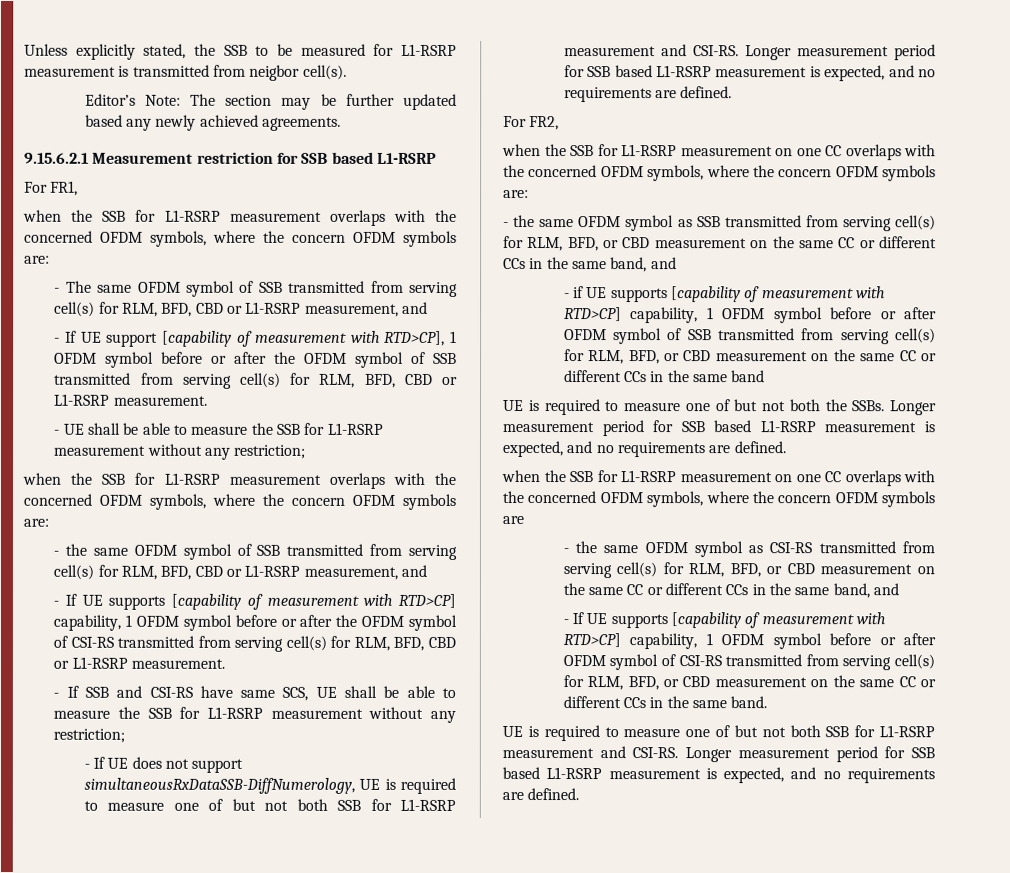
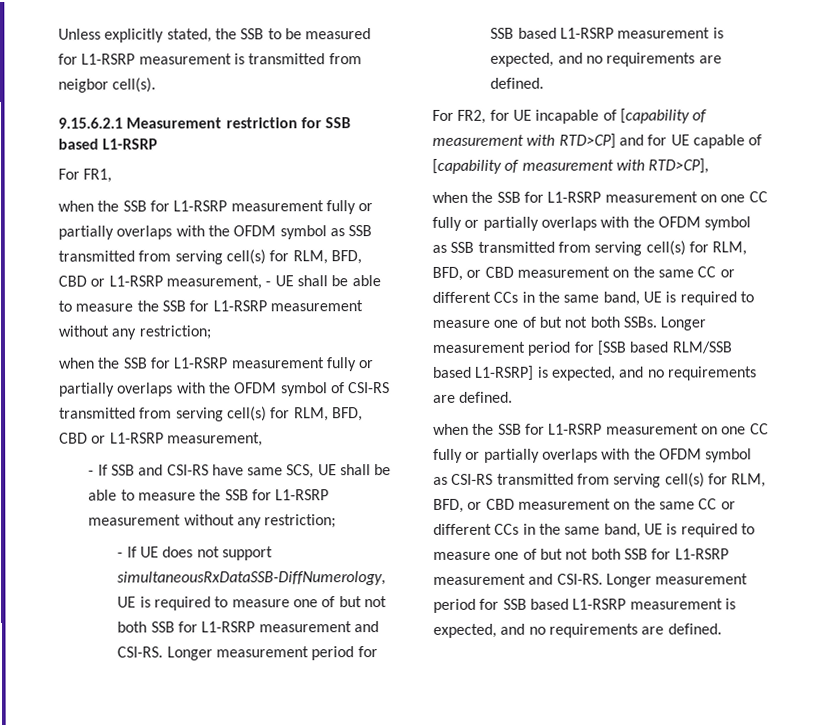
[84,93,457,110] [84,114,342,131] // Editor’s Note: The section may be further updated based any newly achieved agreements. -> (157, 85) none
[329,209,457,226] [24,230,457,247] [24,255,50,264] [54,280,255,297] overlaps with the concerned OFDM symbols, where the concern OFDM symbols are: // - The same OFDM symbol of -> [325,200,374,215] [58,225,345,240] fully or partially overlaps with the OFDM symbol as
[401,301,428,314] [54,330,457,347] [54,351,457,368] [54,372,458,389] [54,393,208,406] and // - If UE support [capability of measurement with RTD>CP], 1 OFDM symbol before or after the OFDM symbol of SSB transmitted from serving cell(s) for RLM, BFD, CBD or L1-RSRP measurement. // -> (262, 282) none
[328,472,456,489] [23,493,456,510] [23,518,49,527] [53,543,458,560] [53,564,427,580] [53,593,456,610] [53,614,333,631] overlaps with the concerned OFDM symbols, where the concern OFDM symbols are: // - the same OFDM symbol of SSB transmitted from serving cell(s) for RLM, BFD, CBD or L1-RSRP measurement, and // - If UE supports [capability of measurement with RTD>CP] capability, 1 OFDM symbol before or after -> [325,357,375,372] [59,382,206,397] fully or partially overlaps with
[131,658,226,669] measurement. -> [166,432,263,447] measurement,
[502,143,936,161] [503,164,936,182] [503,189,529,199] [503,215,575,228] // when the SSB for L1-RSRP measurement on one CC overlaps with the concerned OFDM symbols, where the concern OFDM symbols are: // - the same -> [489,108,708,124] [432,133,763,149] [432,158,710,174] [432,191,768,203] [432,216,655,231] for UE incapable of [capability of measurement with RTD>CP] and for UE capable of [capability of measurement with RTD>CP], // when the SSB for L1-RSRP measurement on one CC fully or partially overlaps with the
[650,257,677,270] [563,286,885,303] [563,307,937,324] [563,328,936,345] [563,349,937,365] [563,370,766,383] and // - if UE supports [capability of measurement with RTD>CP] capability, 1 OFDM symbol before or after OFDM symbol of SSB transmitted from serving cell(s) for RLM, BFD, or CBD measurement on the same CC or different CCs in the same band // -> (640, 298) none
[825,399,848,412] the -> (620, 322) none
[681,420,918,433] SSB based L1-RSRP measurement -> [596,340,732,356] [433,365,535,381] [SSB based RLM/SSB based L1-RSRP]
[844,470,935,487] [502,490,935,508] [502,515,524,525] [562,541,639,554] overlaps with the concerned OFDM symbols, where the concern OFDM symbols are // - the same -> [433,448,656,463] fully or partially overlaps with the
[872,583,899,596] [562,612,885,629] [562,633,936,650] [562,654,935,671] [562,675,936,691] [562,696,768,709] and // - If UE supports [capability of measurement with RTD>CP] capability, 1 OFDM symbol before or after OFDM symbol of CSI-RS transmitted from serving cell(s) for RLM, BFD, or CBD measurement on the same CC or different CCs in the same band. // -> (641, 530) none

